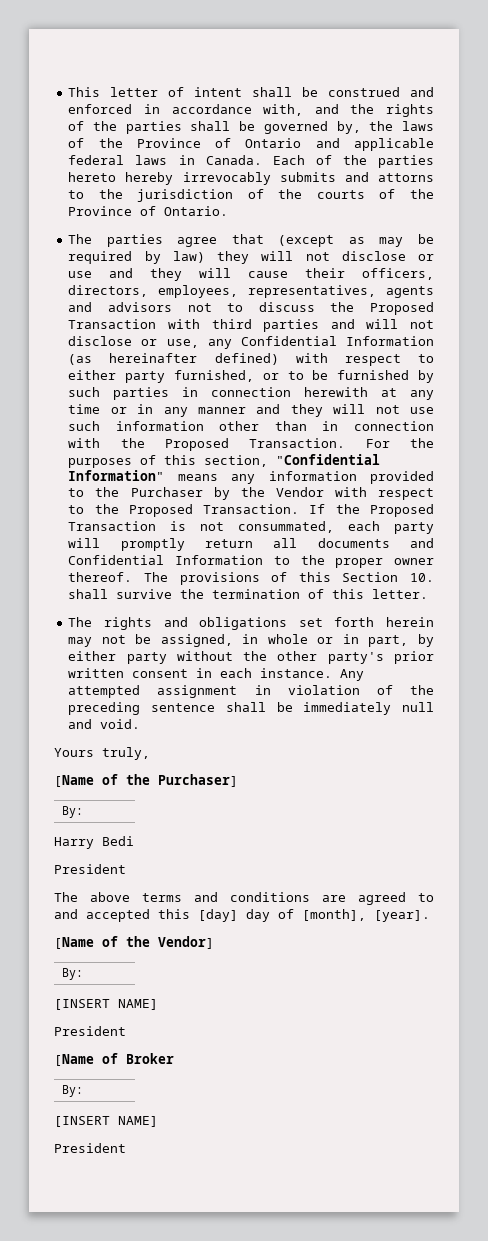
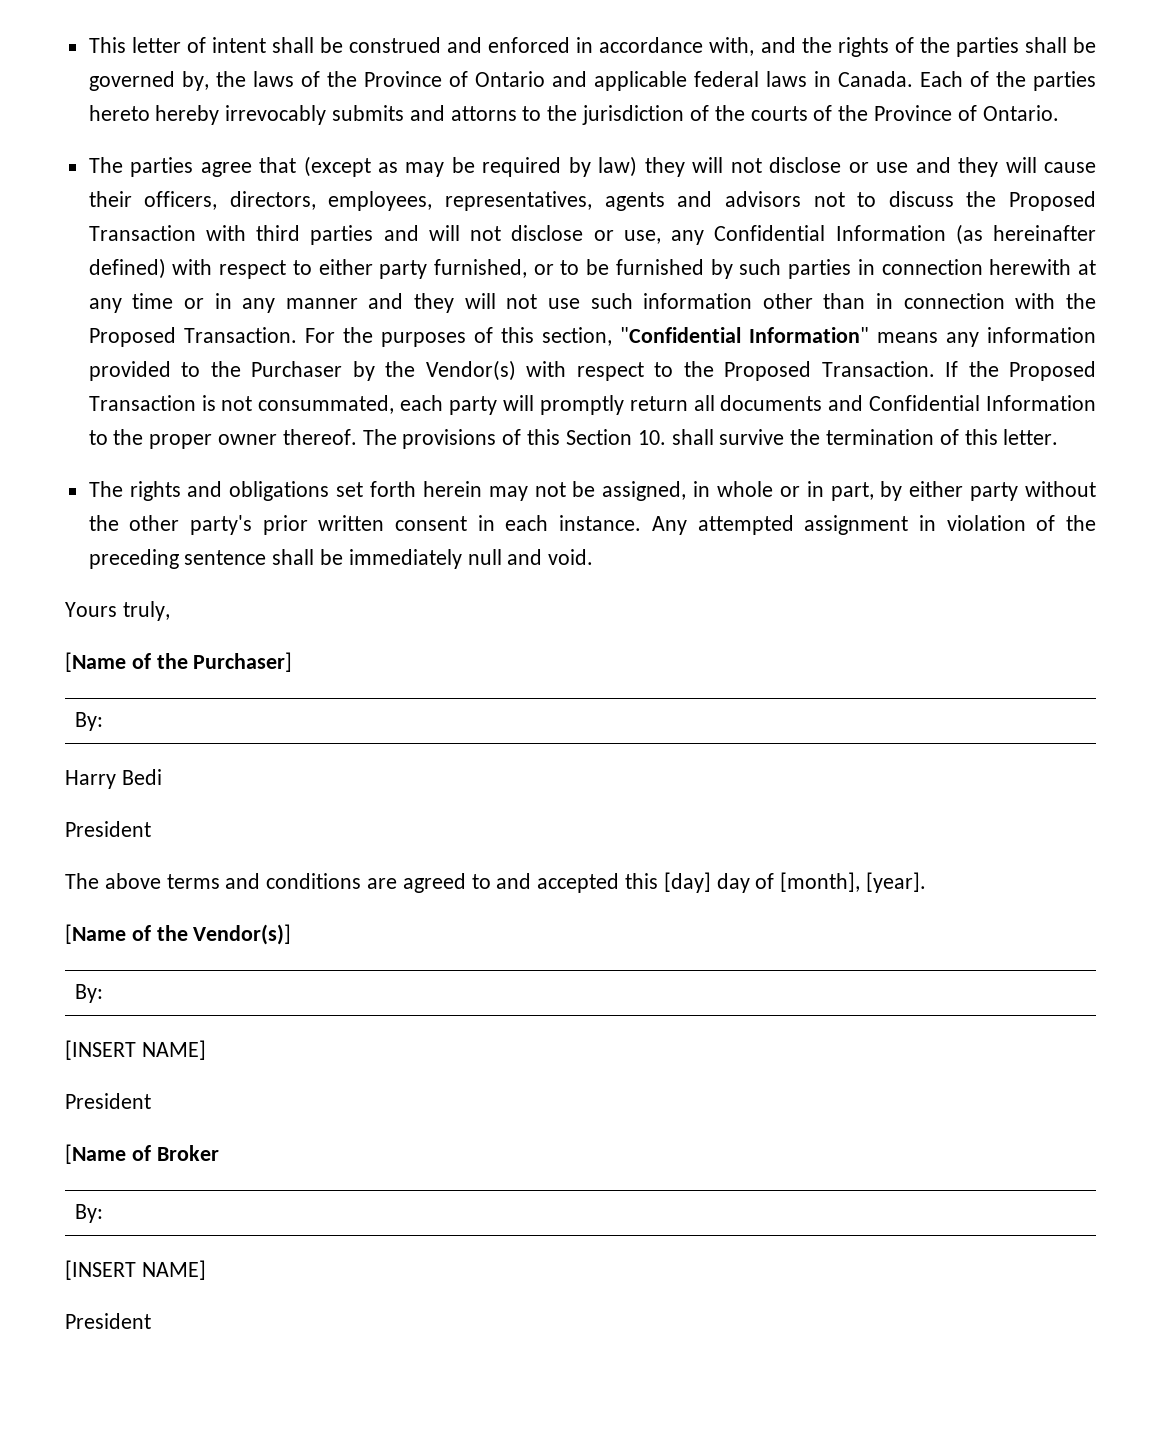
[275,487,324,497] Vendor -> [425,360,516,381] Vendor(s)
[158,936,214,949] Vendor] -> [193,924,292,945] Vendor(s)]

